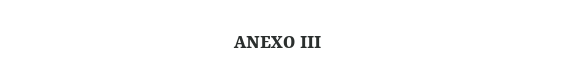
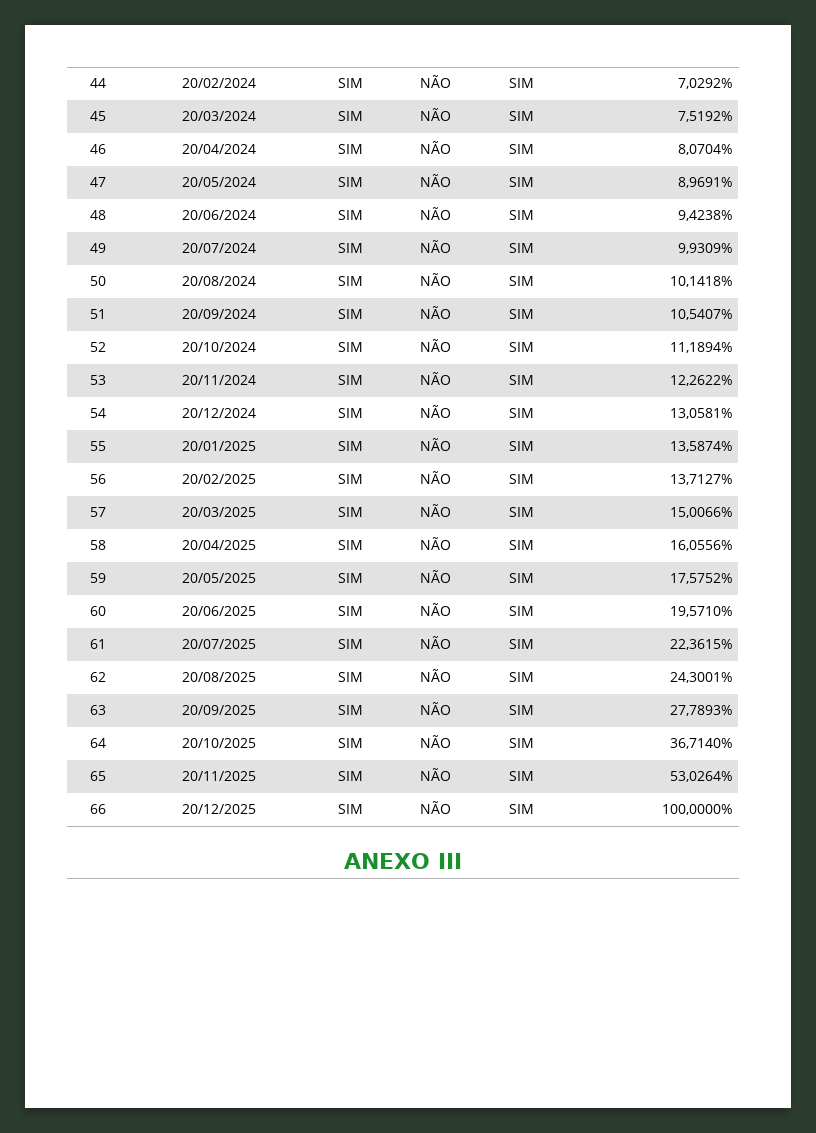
(232, 42) none -> [89,78,106,88] [182,78,256,88] [337,78,363,88] [420,75,451,88] [509,78,534,88] [678,78,734,89] [89,111,106,121] [182,111,256,121] [337,111,363,121] [420,108,451,121] [509,111,534,121] [678,111,734,122] [89,144,106,154] [182,144,256,154] [337,144,363,154] [420,141,451,154] [509,144,534,154] [678,144,734,155] [89,177,106,187] [182,177,256,187] [337,177,363,187] [420,174,451,187] [509,177,534,187] [678,177,734,188] [89,210,106,220] [182,210,256,220] [337,210,363,220] [420,207,451,220] [509,210,534,220] [678,210,734,221] [89,243,106,253] [182,243,256,253] [337,243,363,253] [420,240,451,253] [509,243,534,253] [678,243,734,254] [89,276,106,286] [182,276,256,286] [337,276,363,286] [420,273,451,286] [509,276,534,286] [670,276,734,287] [89,309,106,319] [182,309,256,319] [337,309,363,319] [420,306,451,319] [509,309,534,319] [670,309,734,320] [89,342,106,352] [182,342,256,352] [337,342,363,352] [420,339,451,352] [509,342,534,352] [670,342,734,353] [89,375,106,385] [182,375,256,385] [337,375,363,385] [420,372,451,385] [509,375,534,385] [670,375,734,386] [89,408,106,418] [182,408,256,418] [337,408,363,418] [420,405,451,418] [509,408,534,418] [670,408,734,419] [89,441,106,451] [182,441,256,451] [337,441,363,451] [420,438,451,451] [509,441,534,451] [670,441,734,452] [89,474,106,484] [182,474,256,484] [337,474,363,484] [420,471,451,484] [509,474,534,484] [670,474,734,485] [89,507,106,517] [182,507,256,517] [337,507,363,517] [420,504,451,517] [509,507,534,517] [670,507,734,518] [89,540,106,550] [182,540,256,550] [337,540,363,550] [420,537,451,550] [509,540,534,550] [670,540,734,551] [89,573,106,583] [182,573,256,583] [337,573,363,583] [420,570,451,583] [509,573,534,583] [670,573,734,584] [89,606,106,616] [182,606,256,616] [337,606,363,616] [420,603,451,616] [509,606,534,616] [670,606,734,617] [89,639,106,649] [182,639,256,649] [337,639,363,649] [420,636,451,649] [509,639,534,649] [670,639,734,650] [89,672,106,682] [182,672,256,682] [337,672,363,682] [420,669,451,682] [509,672,534,682] [670,672,734,683] [89,705,106,715] [182,705,256,715] [337,705,363,715] [420,702,451,715] [509,705,534,715] [670,705,734,716] [89,738,106,748] [182,738,256,748] [337,738,363,748] [420,735,451,748] [509,738,534,748] [670,738,734,749] [89,771,106,781] [182,771,256,781] [337,771,363,781] [420,768,451,781] [509,771,534,781] [670,771,734,782] [89,804,106,814] [182,804,256,814] [337,804,363,814] [420,801,451,814] [509,804,534,814] [662,804,734,815] 44 | 20/02/2024 | SIM | NÃO | SIM | 7,0292% // 45 | 20/03/2024 | SIM | NÃO | SIM | 7,5192% // 46 | 20/04/2024 | SIM | NÃO | SIM | 8,0704% // 47 | 20/05/2024 | SIM | NÃO | SIM | 8,9691% // 48 | 20/06/2024 | SIM | NÃO | SIM | 9,4238% // 49 | 20/07/2024 | SIM | NÃO | SIM | 9,9309% // 50 | 20/08/2024 | SIM | NÃO | SIM | 10,1418% // 51 | 20/09/2024 | SIM | NÃO | SIM | 10,5407% // 52 | 20/10/2024 | SIM | NÃO | SIM | 11,1894% // 53 | 20/11/2024 | SIM | NÃO | SIM | 12,2622% // 54 | 20/12/2024 | SIM | NÃO | SIM | 13,0581% // 55 | 20/01/2025 | SIM | NÃO | SIM | 13,5874% // 56 | 20/02/2025 | SIM | NÃO | SIM | 13,7127% // 57 | 20/03/2025 | SIM | NÃO | SIM | 15,0066% // 58 | 20/04/2025 | SIM | NÃO | SIM | 16,0556% // 59 | 20/05/2025 | SIM | NÃO | SIM | 17,5752% // 60 | 20/06/2025 | SIM | NÃO | SIM | 19,5710% // 61 | 20/07/2025 | SIM | NÃO | SIM | 22,3615% // 62 | 20/08/2025 | SIM | NÃO | SIM | 24,3001% // 63 | 20/09/2025 | SIM | NÃO | SIM | 27,7893% // 64 | 20/10/2025 | SIM | NÃO | SIM | 36,7140% // 65 | 20/11/2025 | SIM | NÃO | SIM | 53,0264% // 66 | 20/12/2025 | SIM | NÃO | SIM | 100,0000% //

